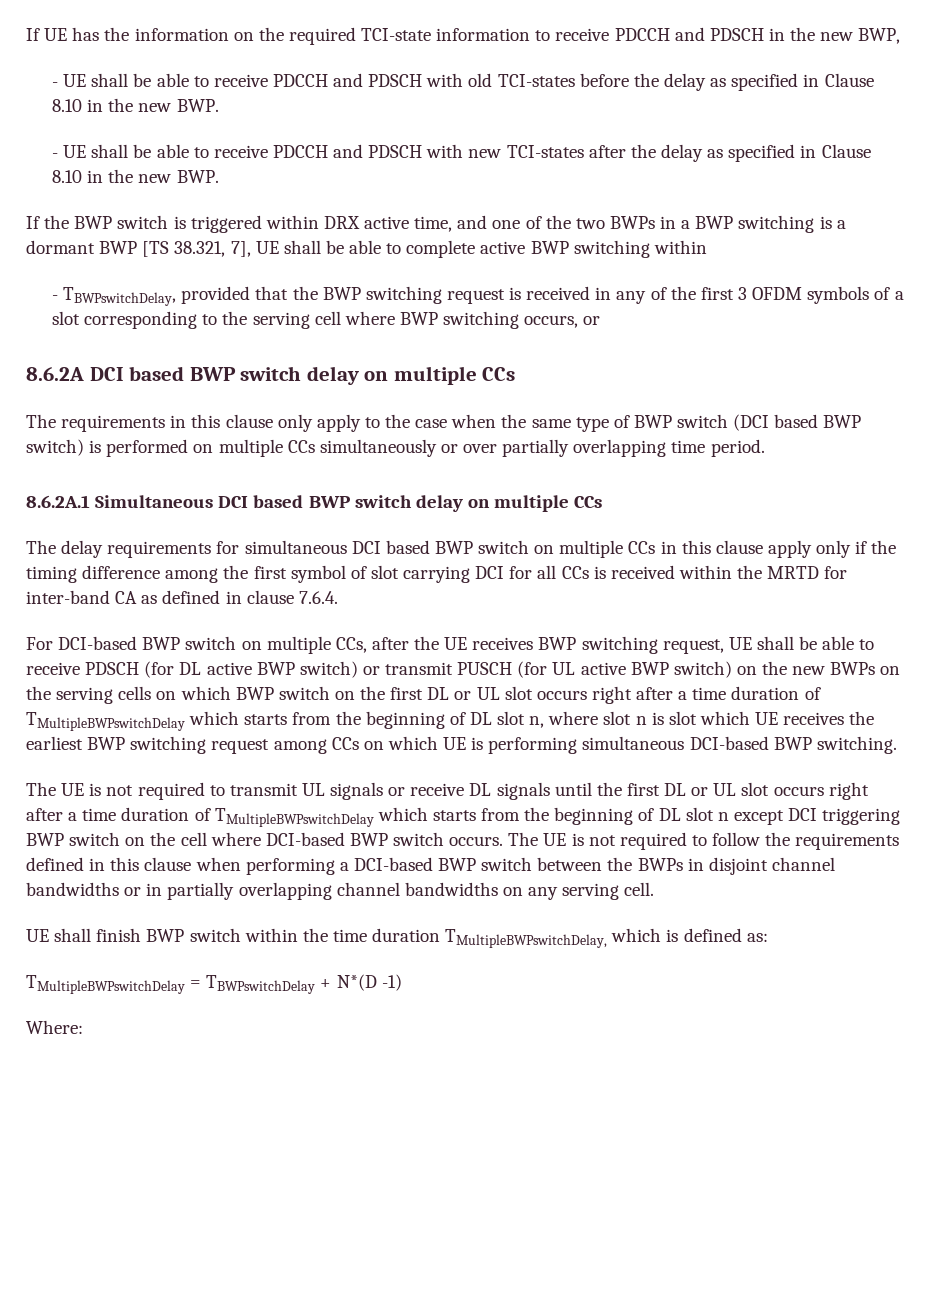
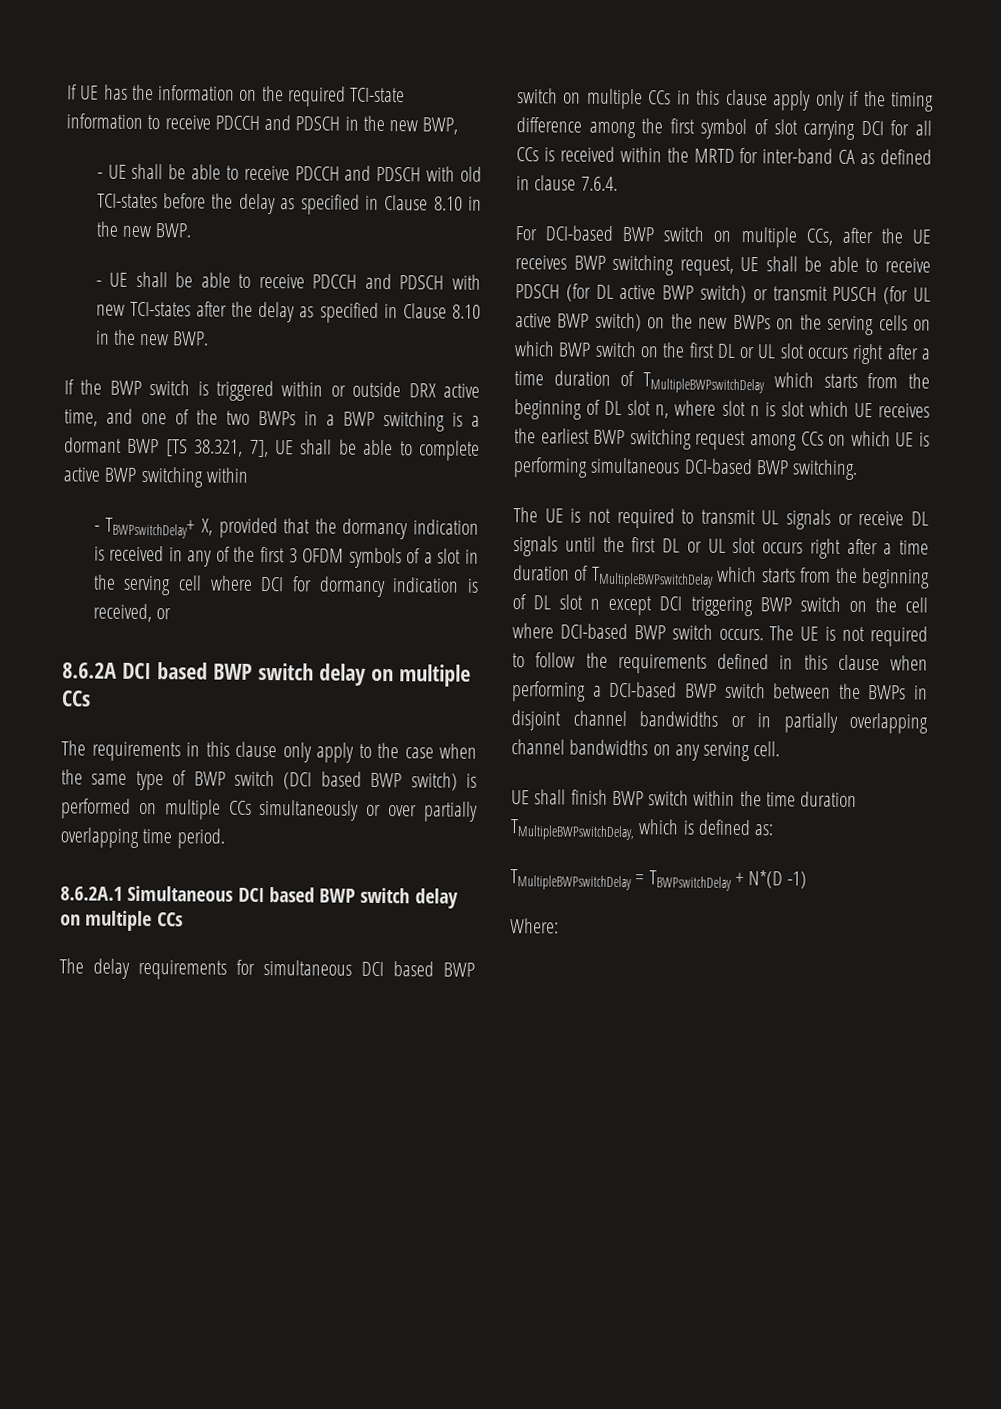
(319, 222) none -> [330,381,402,398] or outside
[63,287,177,306] TBWPswitchDelay, -> [105,517,213,539] TBWPswitchDelay+ X,
[322,286,505,304] BWP switching request -> [342,518,479,540] dormancy indication
[84,311,218,329] corresponding to -> [464,549,479,564] in
[399,311,579,329] BWP switching occurs, -> [260,576,480,598] [92,603,152,623] DCI for dormancy indication is received,

